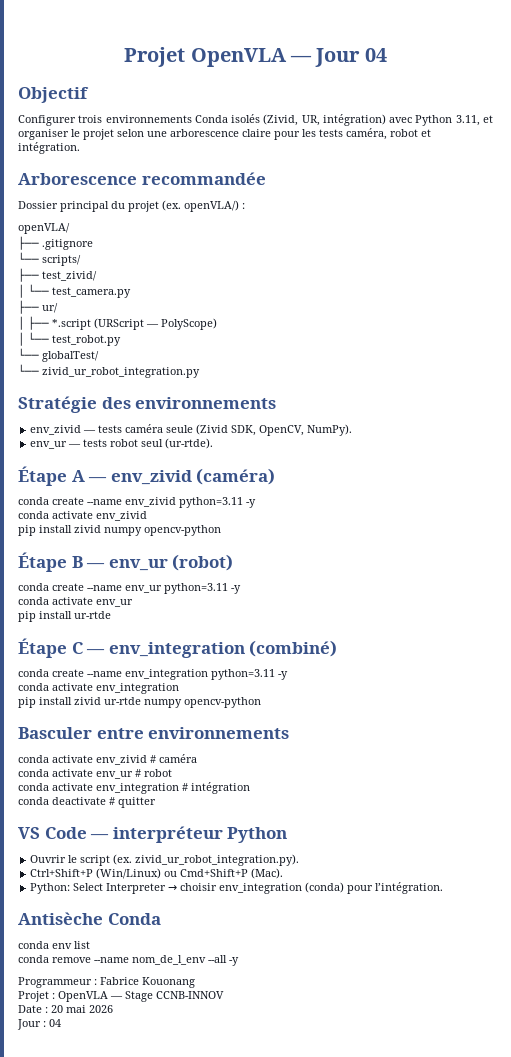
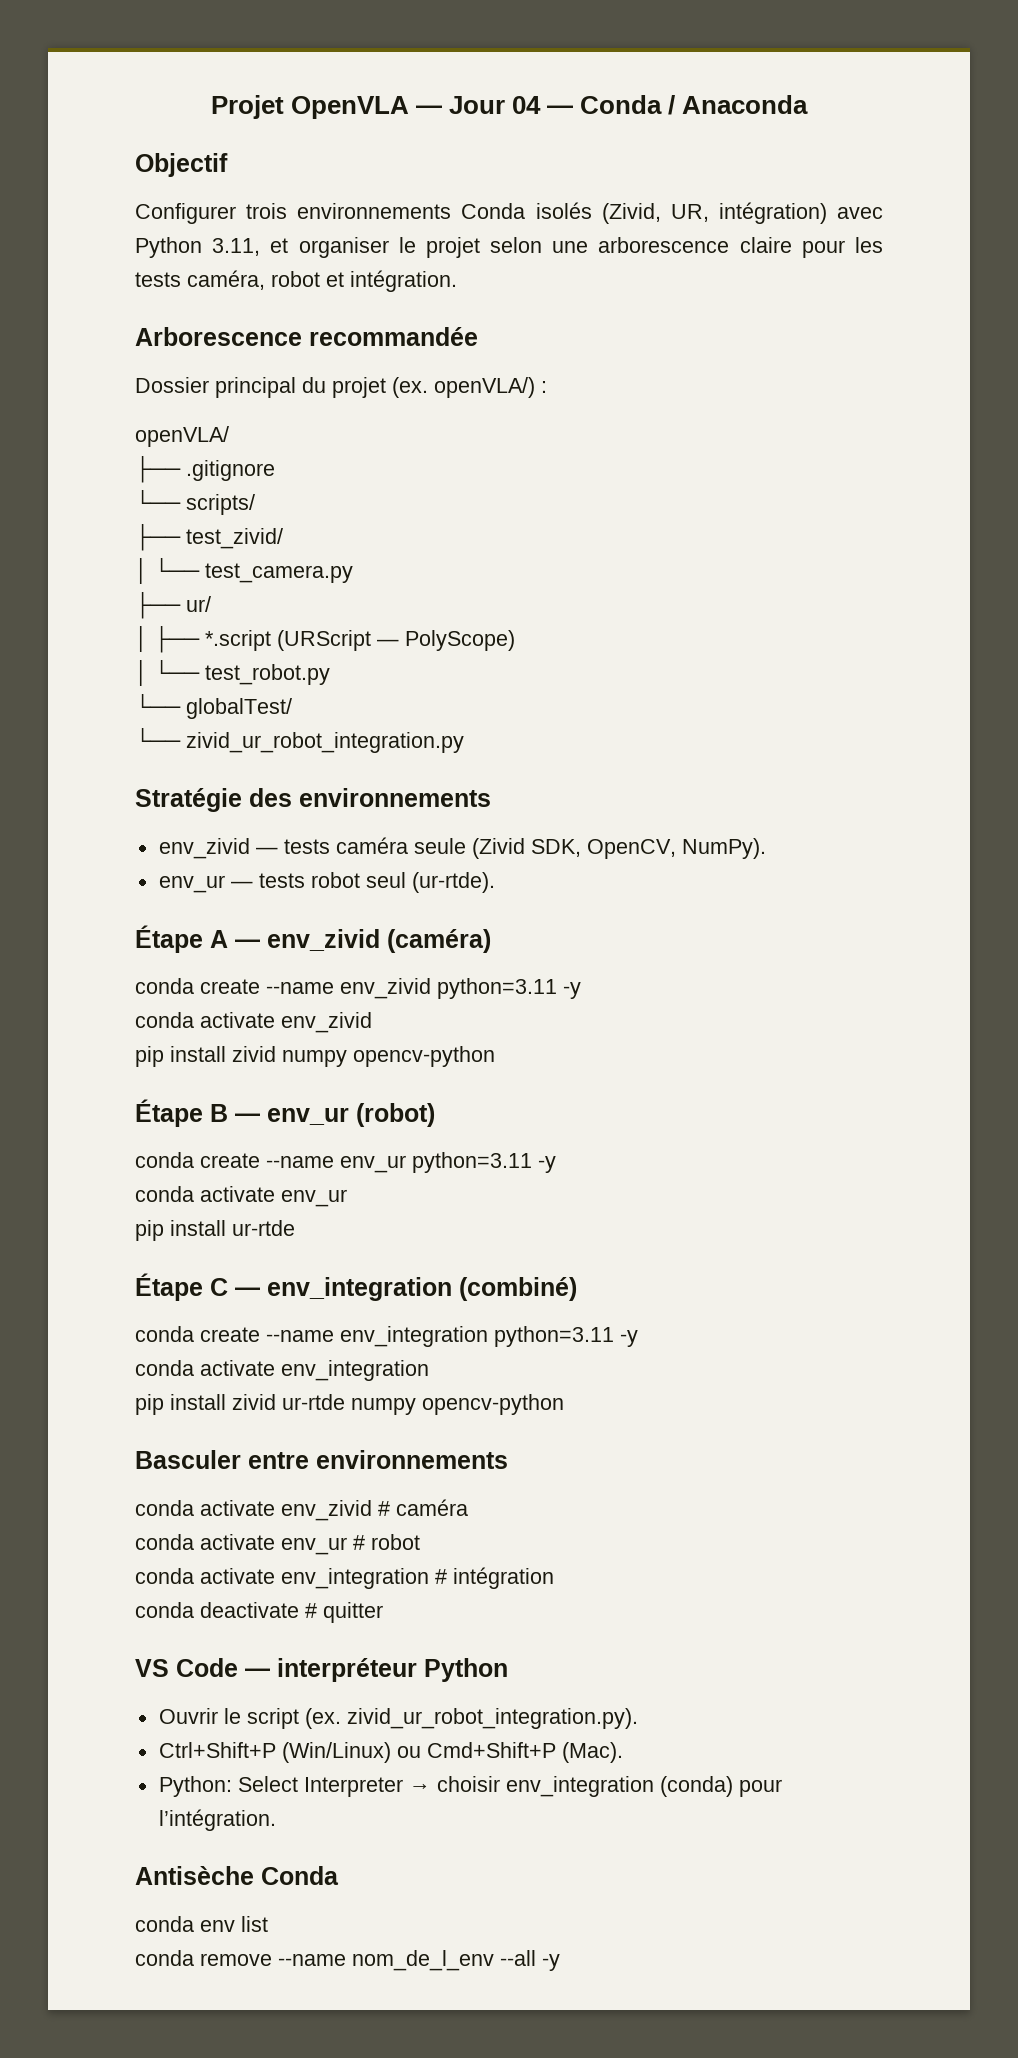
(387, 55) none -> [547,95,809,115] — Conda / Anaconda
[18,977,195,988] [18,991,224,1002] [18,1005,113,1013] [17,1019,61,1030] // Programmeur : Fabrice Kouonang // Projet : OpenVLA — Stage CCNB-INNOV // Date : 20 mai 2026 // Jour : 04 -> (560, 1962) none

